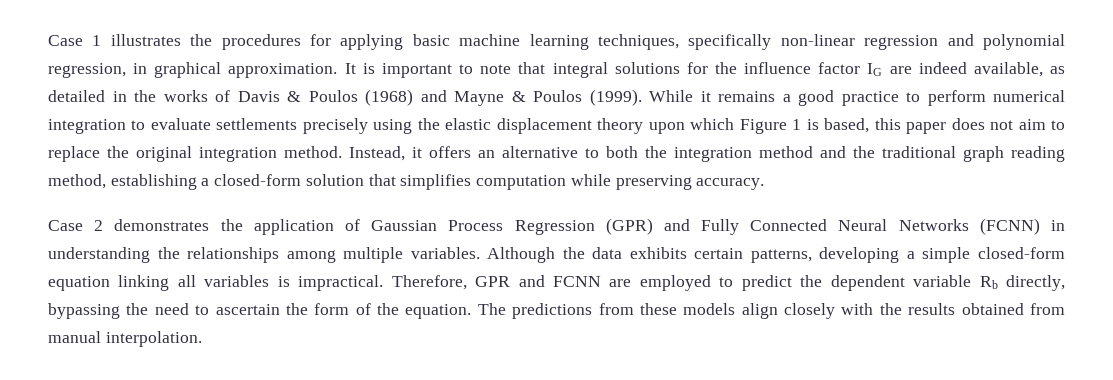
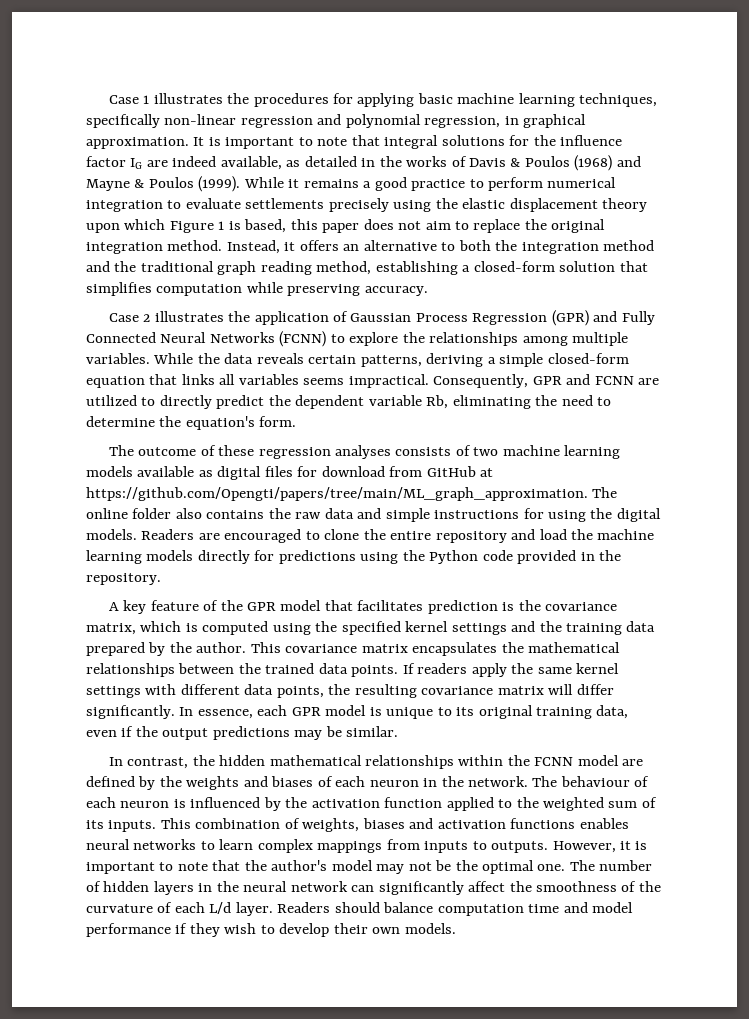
[114,219,210,231] demonstrates -> [154,311,224,322] illustrates
[1051,220,1065,231] [48,247,150,263] in understanding -> [330,332,399,346] to explore
[487,247,556,263] Although -> [153,353,194,364] While
[629,247,687,259] exhibits -> [256,353,304,364] reveals
[819,247,900,263] developing -> [426,353,484,367] deriving
[118,275,467,291] linking all variables is impractical. Therefore, -> [149,374,529,388] that links all variables seems impractical. Consequently,
[639,275,734,291] employed to -> [86,395,212,409] utilized to directly
[979,275,1066,291] [48,303,1066,319] [48,331,202,347] Rb directly, bypassing the need to ascertain the form of the equation. The predictions from these models align closely with the results obtained from manual interpolation. -> [426,395,612,409] [86,416,297,430] [108,445,621,459] [86,466,494,480] [86,487,618,501] [86,508,661,522] [86,529,655,543] [86,550,622,564] [86,573,161,585] [108,600,618,614] [86,621,656,635] [86,642,621,656] [86,663,620,677] [86,684,614,698] [86,705,629,719] [86,726,399,740] [108,755,644,769] [86,776,650,790] [86,797,657,811] [86,818,629,832] [86,839,648,853] [86,860,653,874] [86,881,661,895] [86,902,634,916] [86,923,456,937] Rb, eliminating the need to determine the equation's form. // The outcome of these regression analyses consists of two machine learning models available as digital files for download from GitHub at https://github.com/Opengti/papers/tree/main/ML_graph_approximation. The online folder also contains the raw data and simple instructions for using the digital models. Readers are encouraged to clone the entire repository and load the machine learning models directly for predictions using the Python code provided in the repository. // A key feature of the GPR model that facilitates prediction is the covariance matrix, which is computed using the specified kernel settings and the training data prepared by the author. This covariance matrix encapsulates the mathematical relationships between the trained data points. If readers apply the same kernel settings with different data points, the resulting covariance matrix will differ significantly. In essence, each GPR model is unique to its original training data, even if the output predictions may be similar. // In contrast, the hidden mathematical relationships within the FCNN model are defined by the weights and biases of each neuron in the network. The behaviour of each neuron is influenced by the activation function applied to the weighted sum of its inputs. This combination of weights, biases and activation functions enables neural networks to learn complex mappings from inputs to outputs. However, it is important to note that the author's model may not be the optimal one. The number of hidden layers in the neural network can significantly affect the smoothness of the curvature of each L/d layer. Readers should balance computation time and model performance if they wish to develop their own models.

